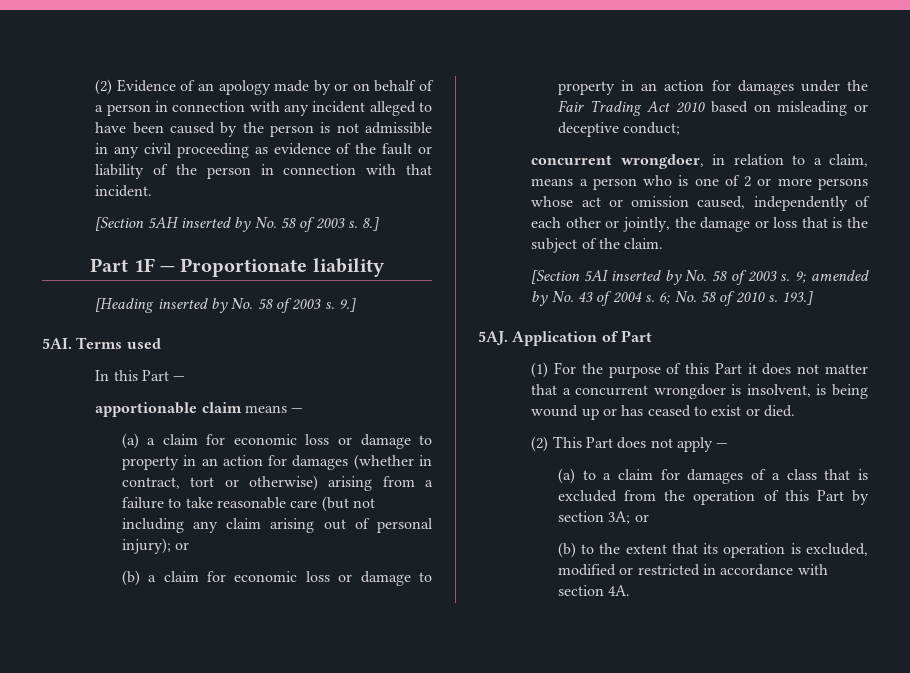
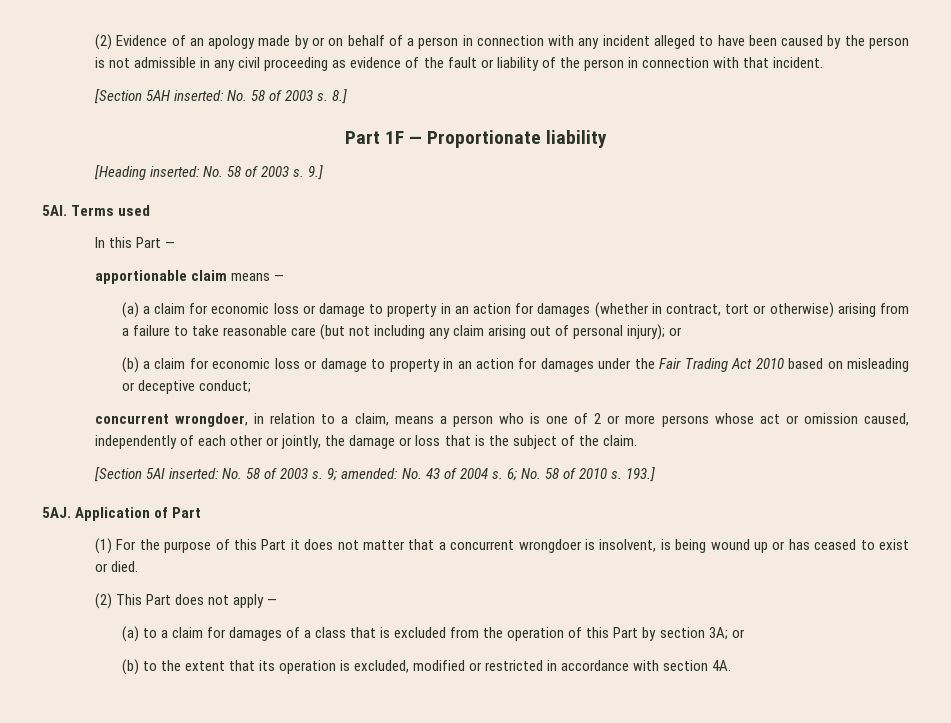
[180,217,252,232] inserted by -> [174,90,225,101] inserted:
[157,298,228,313] inserted by -> [150,166,201,177] inserted:
[610,270,682,285] inserted by -> [169,468,220,479] inserted:
[811,270,870,281] [531,291,549,306] amended by -> [341,468,399,479] amended:

